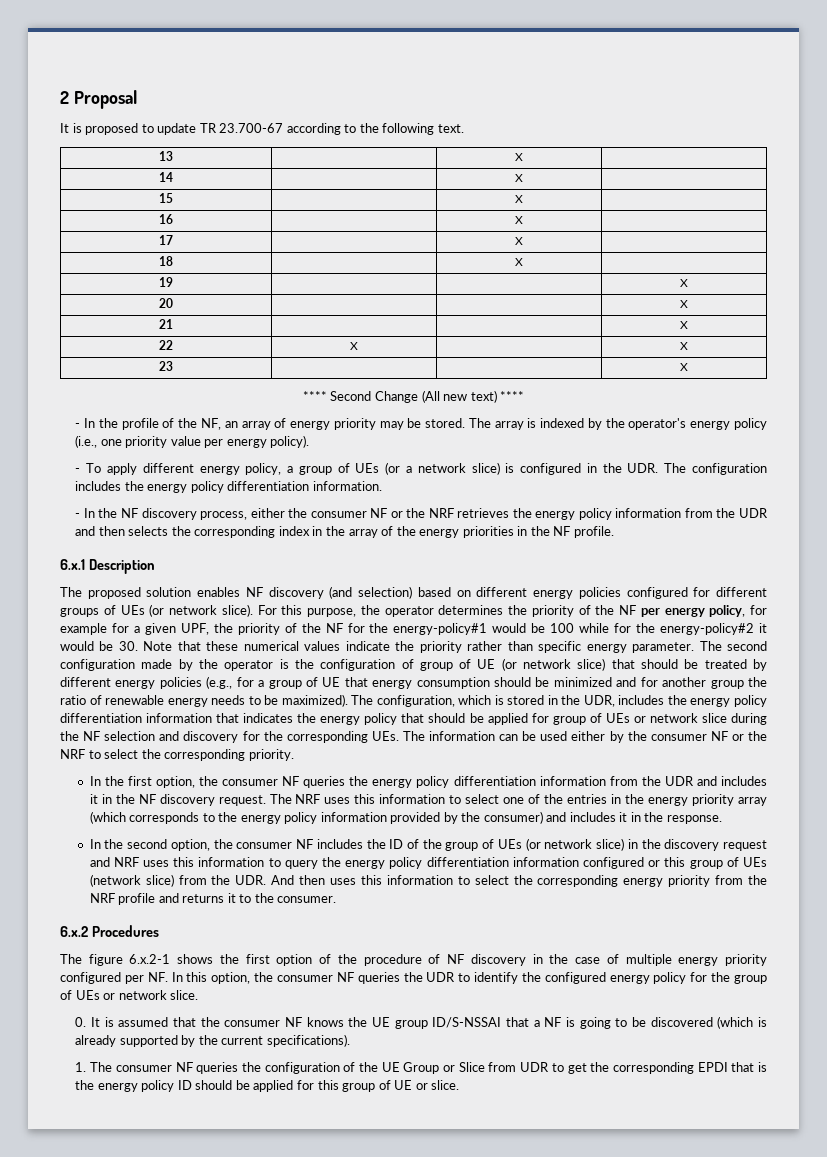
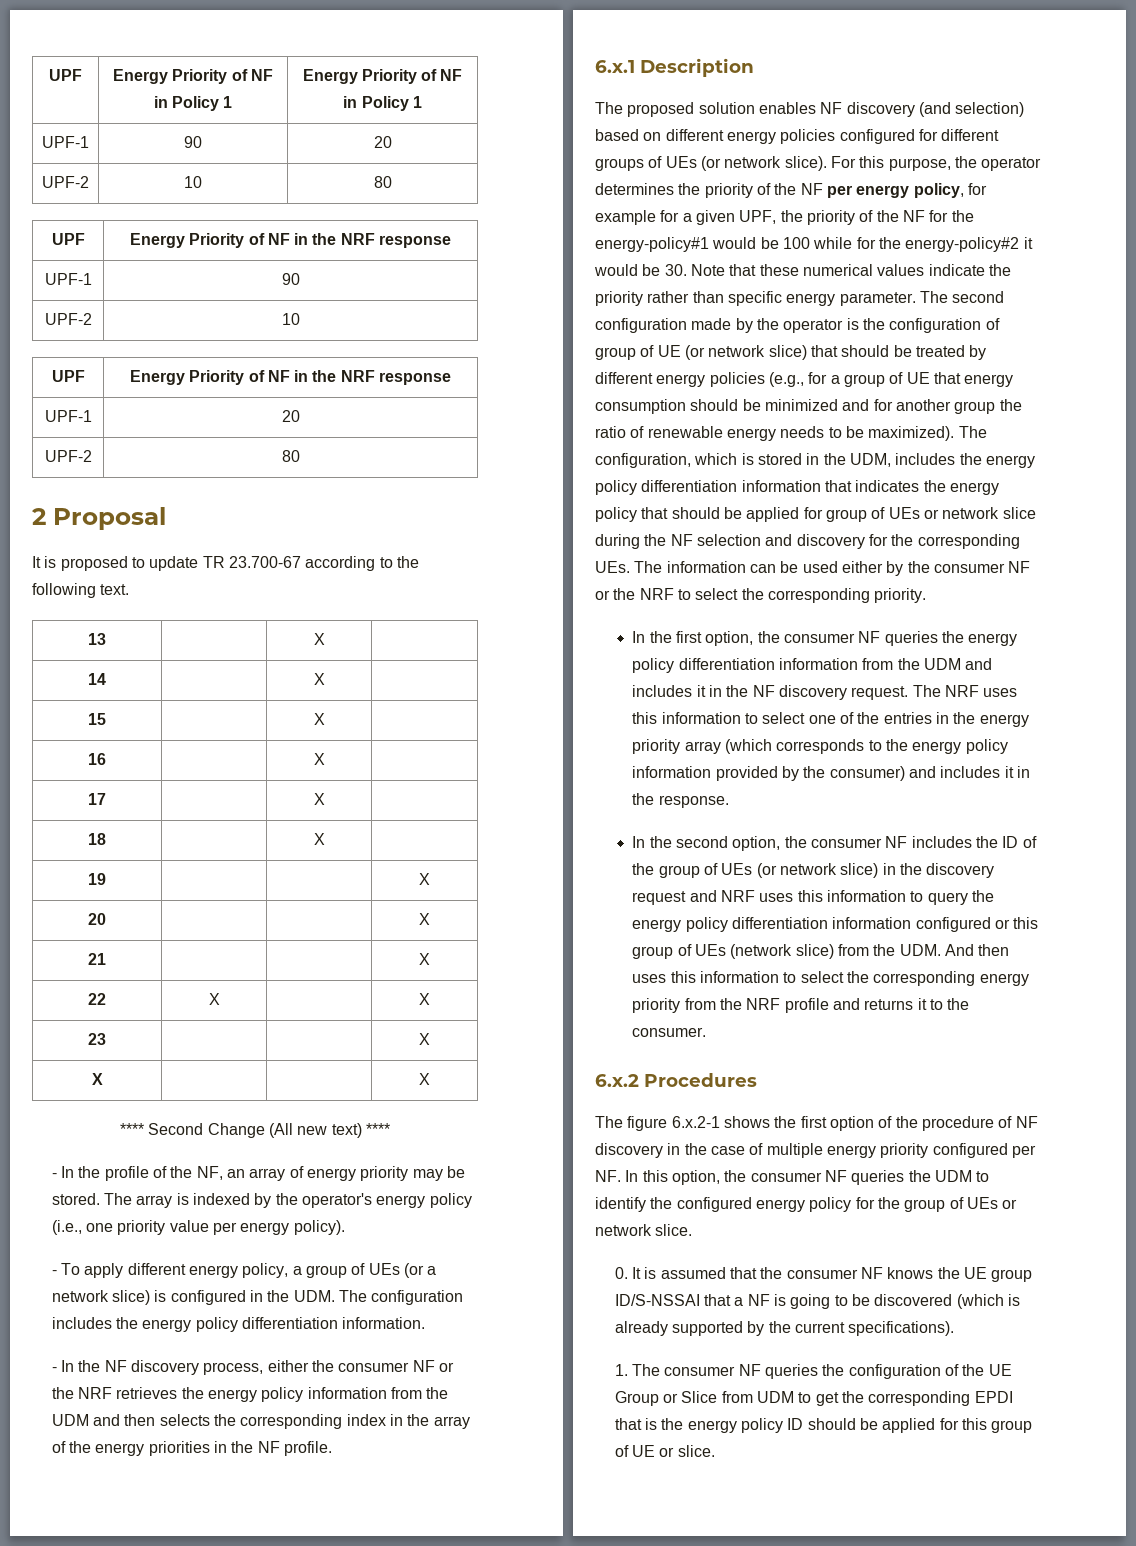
(60, 97) none -> [49,69,82,81] [113,69,273,84] [153,96,233,111] [302,69,463,84] [343,96,422,111] [42,136,89,148] [184,136,202,148] [373,136,392,148] [42,176,89,188] [184,176,202,188] [373,176,392,188] [51,233,85,245] [129,233,452,248] [44,273,92,285] [281,273,300,285] [44,313,92,325] [281,313,300,325] [51,370,85,382] [129,370,452,385] [44,410,92,422] [281,410,300,422] [44,450,92,462] [281,450,300,462] UPF | Energy Priority of NF in Policy 1 | Energy Priority of NF in Policy 1 // UPF-1 | 90 | 20 // UPF-2 | 10 | 80 // UPF | Energy Priority of NF in the NRF response // UPF-1 | 90 // UPF-2 | 10 // UPF | Energy Priority of NF in the NRF response // UPF-1 | 20 // UPF-2 | 80 //
(688, 367) none -> [91,1073,103,1085] [419,1073,430,1085] // X | | | X
[627,463,659,473] UDR. -> [293,1290,335,1302] UDM.
[739,508,769,518] UDR -> [51,1414,89,1426] UDM
[583,695,615,707] UDR, -> [849,453,891,467] UDM,
[664,776,694,786] UDR -> [923,658,961,670] UDM
[235,875,267,885] UDR. -> [899,944,941,956] UDM.
[426,972,456,982] UDR -> [934,1170,972,1182] UDM
[520,1062,550,1072] UDR -> [757,1391,795,1403] UDM

